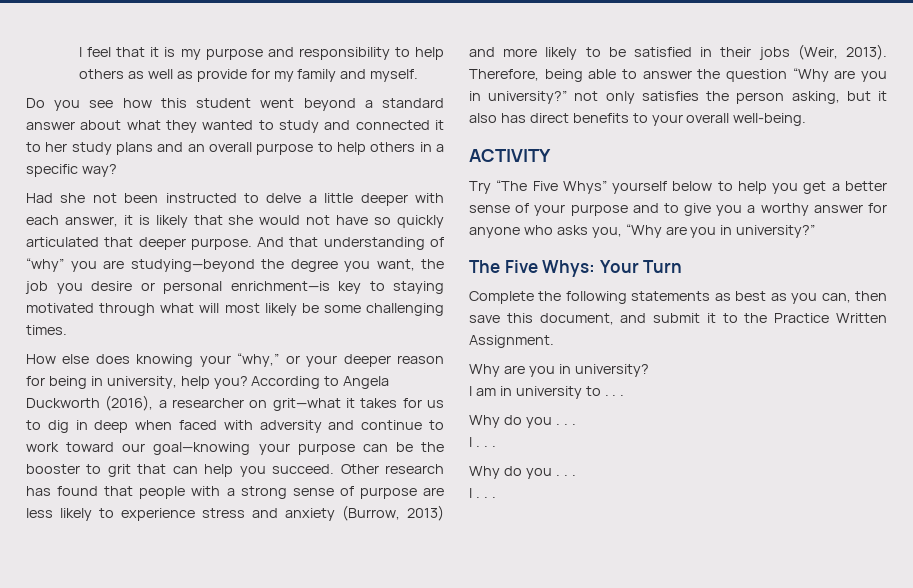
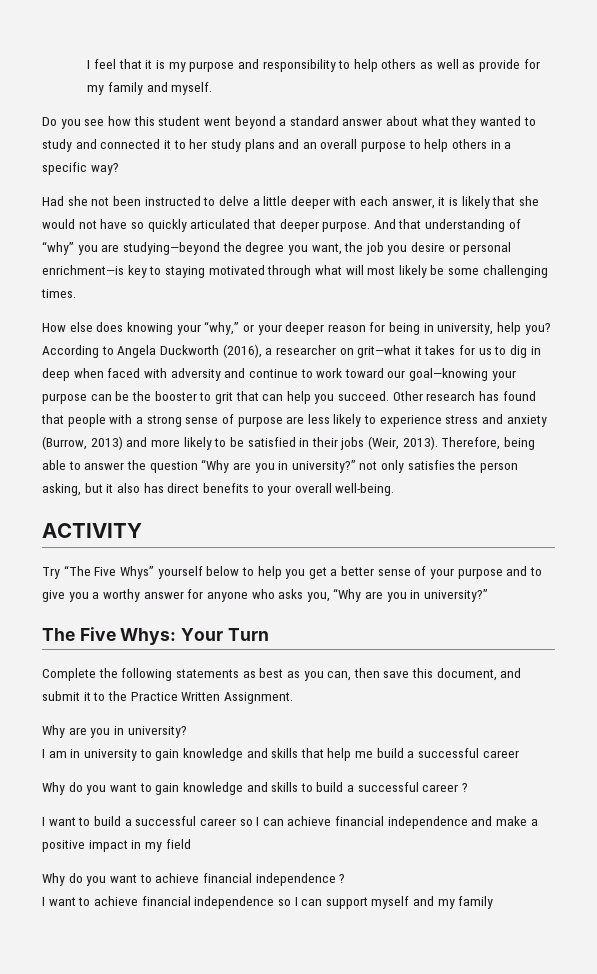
[604,394,625,396] [469,415,576,428] [469,437,496,447] [469,466,576,479] [469,488,496,498] . . . // Why do you . . . // I . . . // Why do you . . . // I . . . -> [155,748,519,761] [42,782,469,795] [42,816,538,829] [42,839,191,852] [42,873,346,886] [42,896,494,909] gain knowledge and skills that help me build a successful career // Why do you want to gain knowledge and skills to build a successful career ? // I want to build a successful career so I can achieve financial independence and make a positive impact in my field // Why do you want to achieve financial independence ? // I want to achieve financial independence so I can support myself and my family

